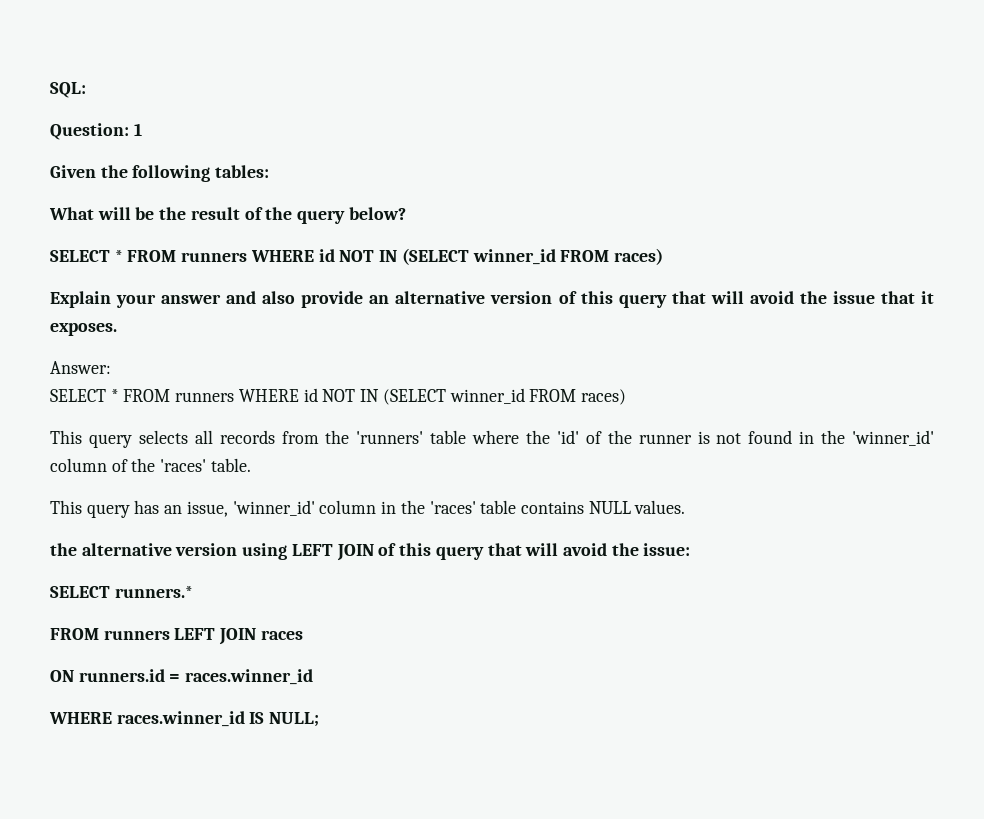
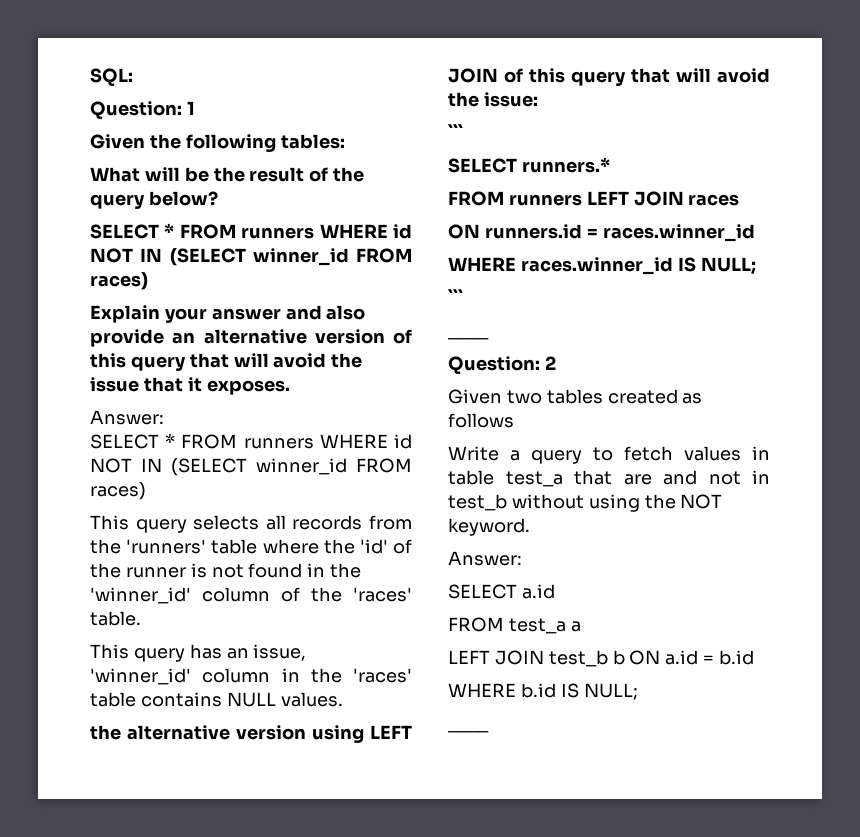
(691, 549) none -> [448,124,463,139] // ```
(320, 719) none -> [448,289,463,304] [448,337,489,340] [448,356,556,374] [448,389,703,404] [448,413,514,428] [448,446,770,464] [448,470,770,487] [448,494,723,512] [448,518,530,536] [448,551,522,566] [448,584,555,599] [448,617,581,634] [448,650,755,667] [448,683,638,700] [448,730,489,733] // ``` // ____ // Question: 2 // Given two tables created as follows // Write a query to fetch values in table test_a that are and not in test_b without using the NOT keyword. // Answer: // SELECT a.id // FROM test_a a // LEFT JOIN test_b b ON a.id = b.id // WHERE b.id IS NULL; // ____

